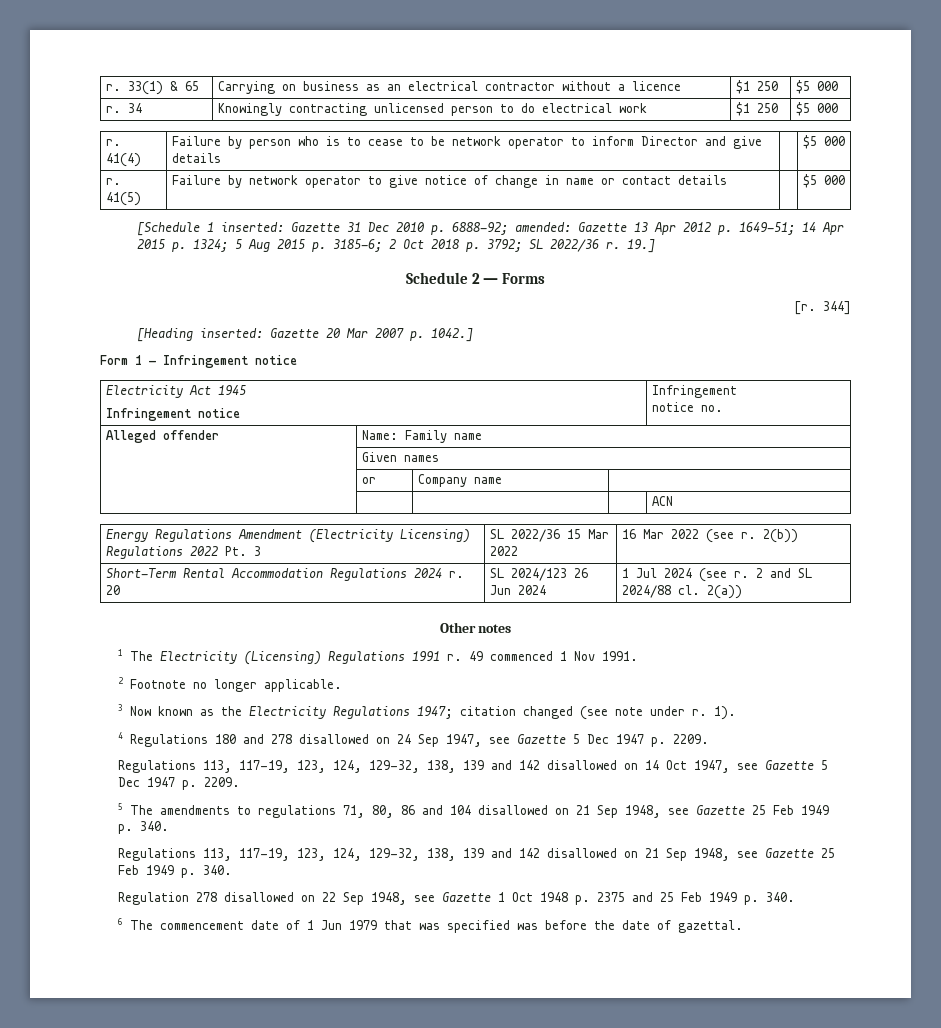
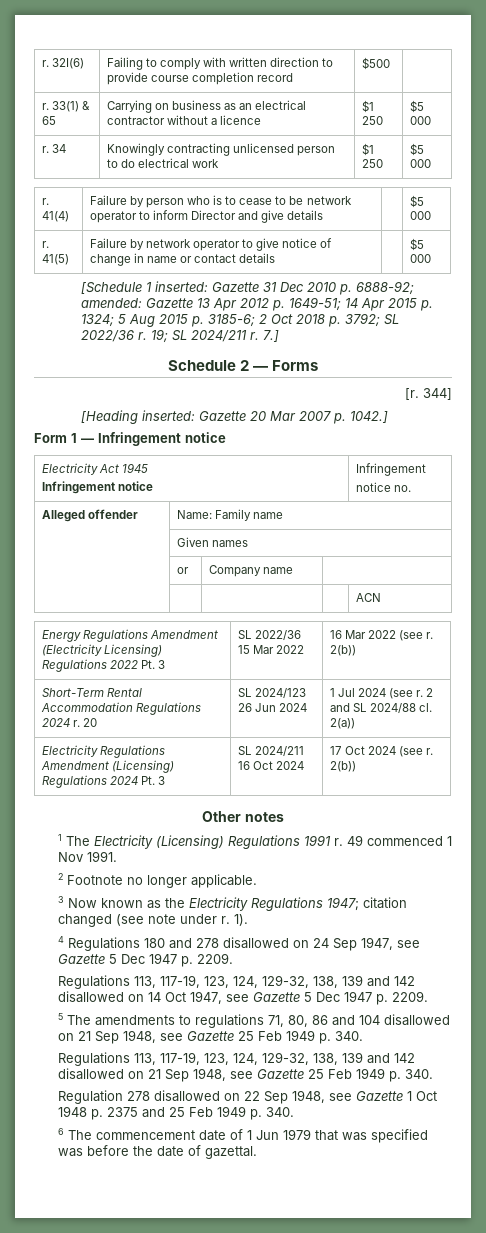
[105,84,121,91] r. -> [41,58,84,69] [106,57,334,70] [106,72,293,85] [361,57,390,70] [41,103,49,110] r. 32I(6) | Failing to comply with written direction to provide course completion record | $500 | // r.
[626,239,655,253] 19.] -> [151,329,280,343] 19; SL 2024/211 r. 7.]
(742, 592) none -> [41,745,165,758] [40,760,174,773] [41,775,165,788] [237,746,304,757] [237,761,304,770] [329,746,434,757] [329,761,356,772] // Electricity Regulations Amendment (Licensing) Regulations 2024 Pt. 3 | SL 2024/211 16 Oct 2024 | 17 Oct 2024 (see r. 2(b))

